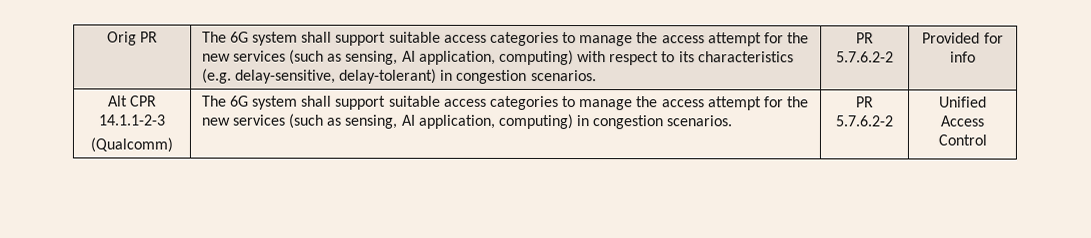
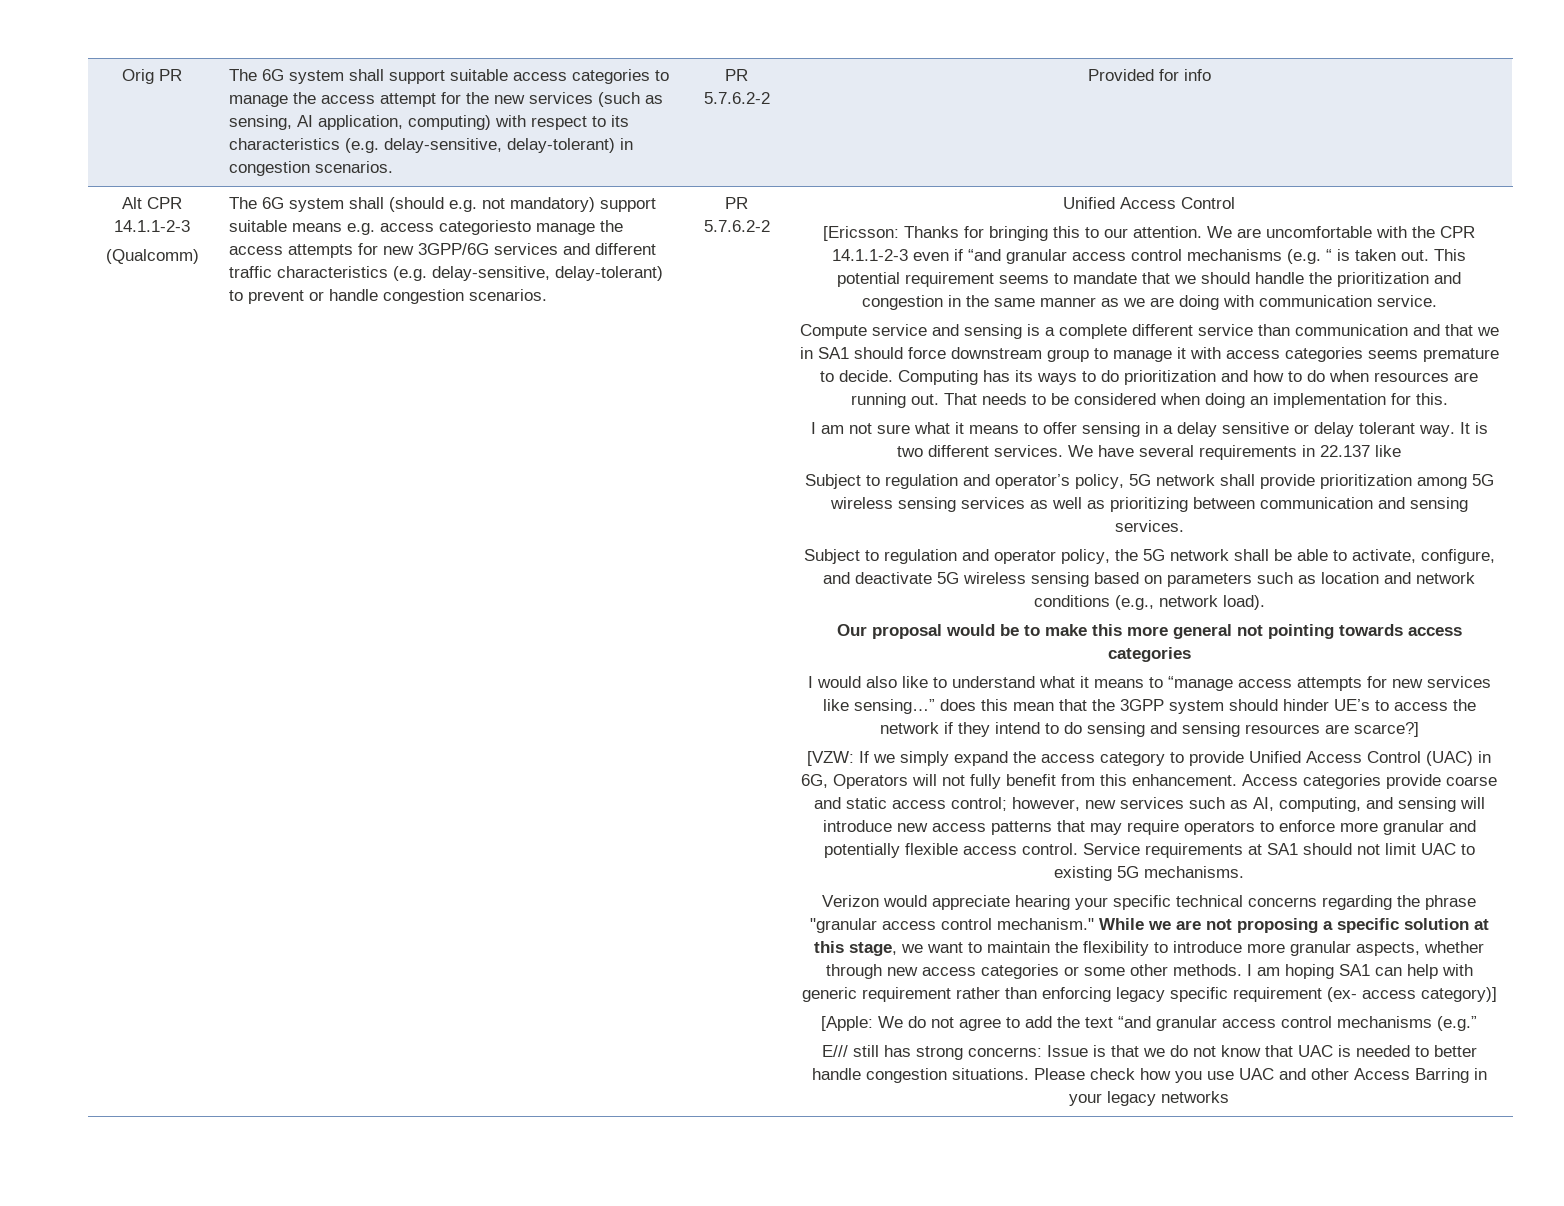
[335,95,810,111] [200,113,591,130] support suitable access categories to manage the access attempt for the new services (such as sensing, AI application, computing) in -> [388,197,656,212] [228,220,623,235] [228,243,656,258] [228,266,663,281] [228,289,378,304] (should e.g. not mandatory) support suitable means e.g. access categoriesto manage the access attempts for new 3GPP/6G services and different traffic characteristics (e.g. delay-sensitive, delay-tolerant) to prevent or handle
(987, 140) none -> [823,226,1475,241] [832,249,1466,264] [837,272,1461,287] [861,295,1437,310] [799,324,1499,339] [799,347,1499,362] [820,370,1478,385] [850,393,1448,408] [810,422,1488,437] [897,445,1401,460] [804,474,1494,489] [829,497,1468,512] [1114,520,1184,532] [803,549,1495,564] [823,572,1475,587] [1033,595,1265,610] [836,624,1462,639] [1107,647,1191,662] [807,676,1491,691] [822,699,1476,714] [879,722,1419,737] [807,751,1491,766] [801,774,1497,789] [813,797,1485,812] [822,820,1476,835] [823,843,1475,858] [1054,866,1244,881] [822,895,1476,910] [809,918,1489,933] [814,941,1484,956] [825,964,1473,979] [801,987,1497,1002] [821,1016,1477,1031] [821,1045,1477,1060] [811,1068,1487,1083] [1069,1091,1229,1106] // [Ericsson: Thanks for bringing this to our attention. We are uncomfortable with the CPR 14.1.1-2-3 even if “and granular access control mechanisms (e.g. “ is taken out. This potential requirement seems to mandate that we should handle the prioritization and congestion in the same manner as we are doing with communication service. // Compute service and sensing is a complete different service than communication and that we in SA1 should force downstream group to manage it with access categories seems premature to decide. Computing has its ways to do prioritization and how to do when resources are running out. That needs to be considered when doing an implementation for this. // I am not sure what it means to offer sensing in a delay sensitive or delay tolerant way. It is two different services. We have several requirements in 22.137 like // Subject to regulation and operator’s policy, 5G network shall provide prioritization among 5G wireless sensing services as well as prioritizing between communication and sensing services. // Subject to regulation and operator policy, the 5G network shall be able to activate, configure, and deactivate 5G wireless sensing based on parameters such as location and network conditions (e.g., network load). // Our proposal would be to make this more general not pointing towards access categories // I would also like to understand what it means to “manage access attempts for new services like sensing…” does this mean that the 3GPP system should hinder UE’s to access the network if they intend to do sensing and sensing resources are scarce?] // [VZW: If we simply expand the access category to provide Unified Access Control (UAC) in 6G, Operators will not fully benefit from this enhancement. Access categories provide coarse and static access control; however, new services such as AI, computing, and sensing will introduce new access patterns that may require operators to enforce more granular and potentially flexible access control. Service requirements at SA1 should not limit UAC to existing 5G mechanisms. // Verizon would appreciate hearing your specific technical concerns regarding the phrase "granular access control mechanism." While we are not proposing a specific solution at this stage, we want to maintain the flexibility to introduce more granular aspects, whether through new access categories or some other methods. I am hoping SA1 can help with generic requirement rather than enforcing legacy specific requirement (ex- access category)] // [Apple: We do not agree to add the text “and granular access control mechanisms (e.g.” // E/// still has strong concerns: Issue is that we do not know that UAC is needed to better handle congestion situations. Please check how you use UAC and other Access Barring in your legacy networks

